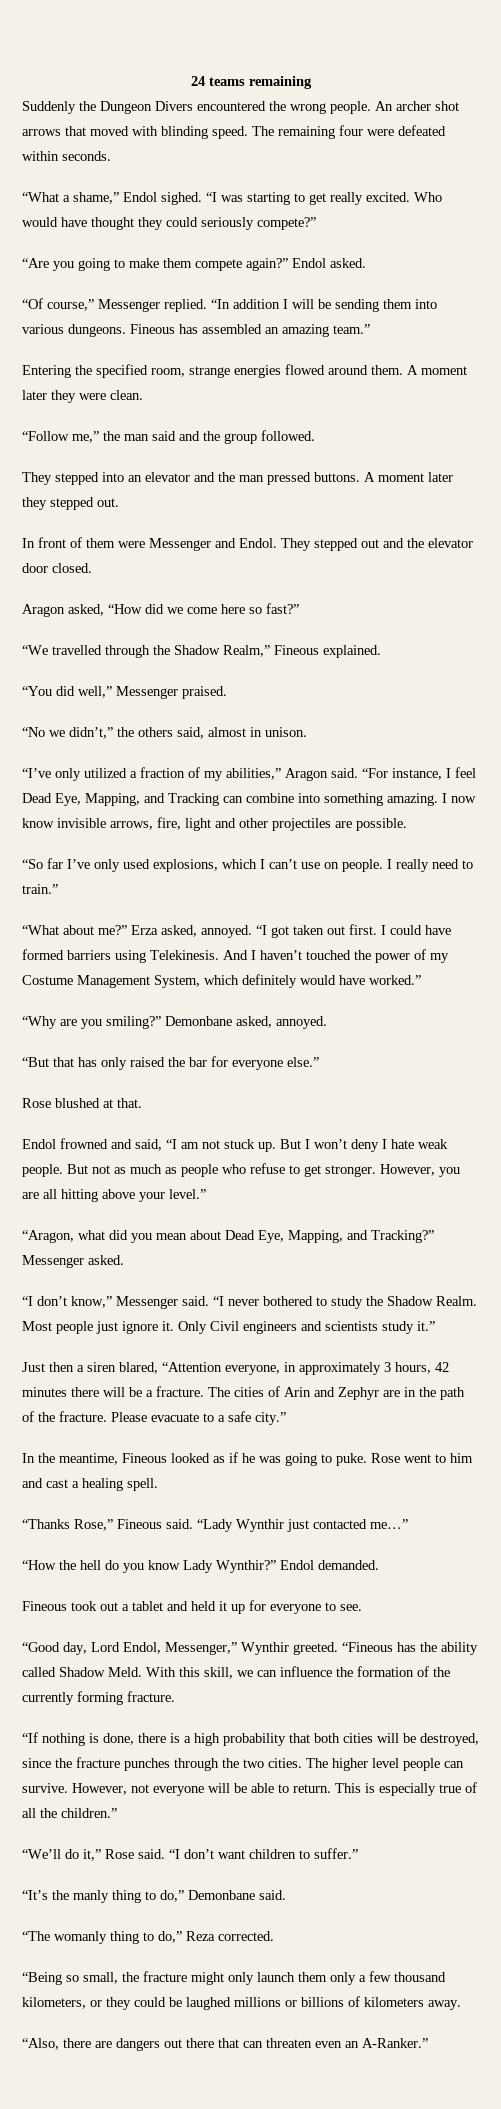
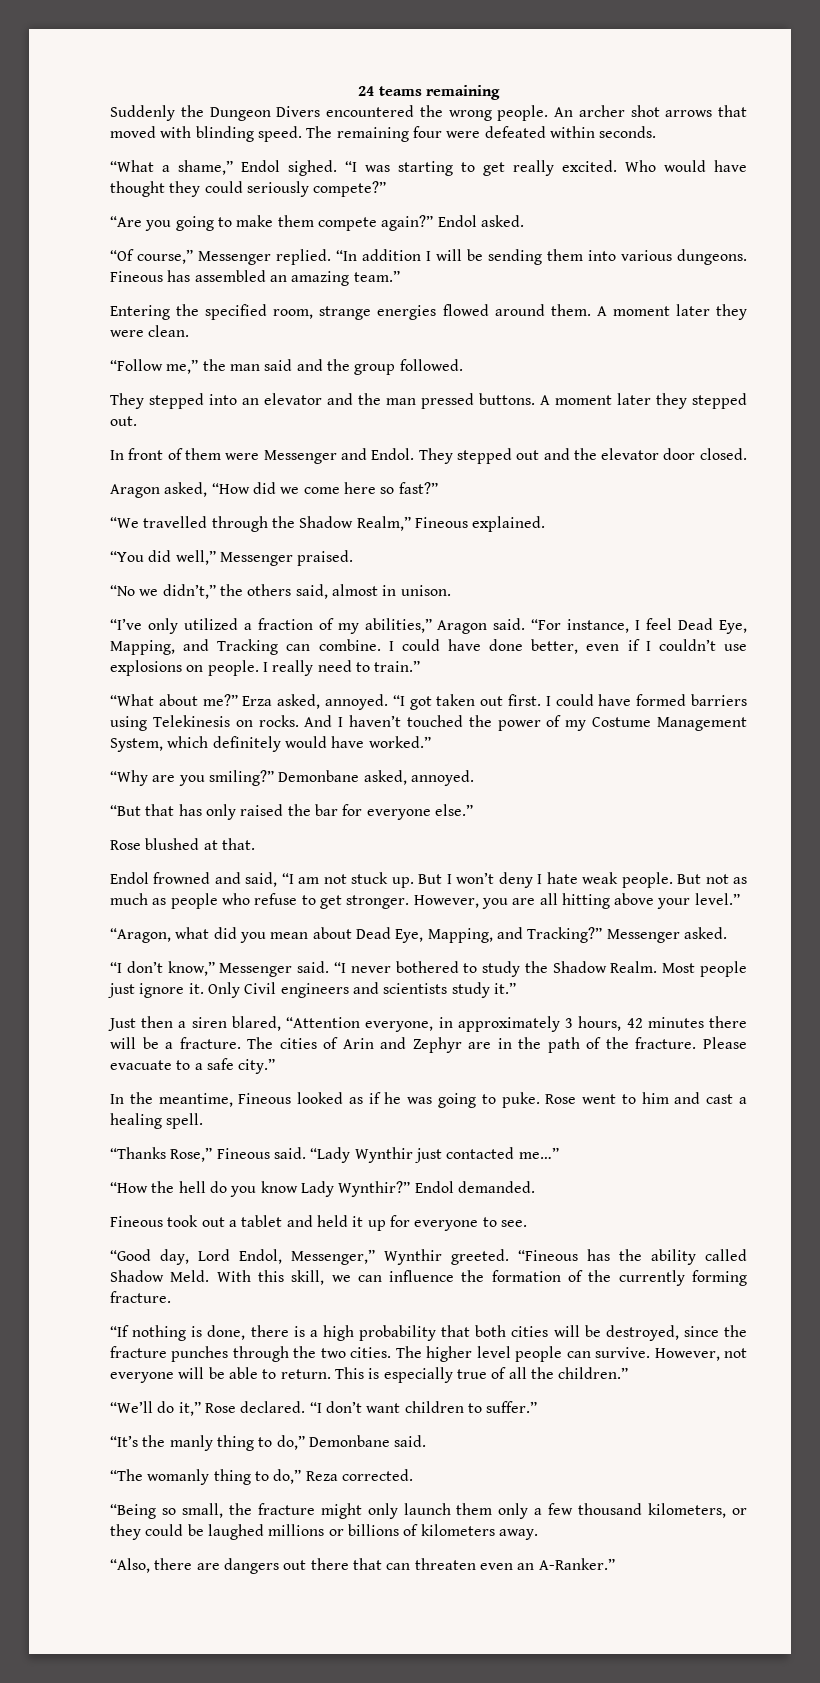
[246,793,476,806] [22,817,407,831] [22,858,320,872] combine into something amazing. I now know invisible arrows, fire, light and other projectiles are possible. // “So far I’ve only used explosions, which I can’t use -> [318,639,747,654] [110,660,182,676] combine. I could have done better, even if I couldn’t use explosions
[150,950,219,960] Telekinesis. -> [152,715,299,727] Telekinesis on rocks.
[138,1849,165,1859] said. -> [240,1401,306,1413] declared.

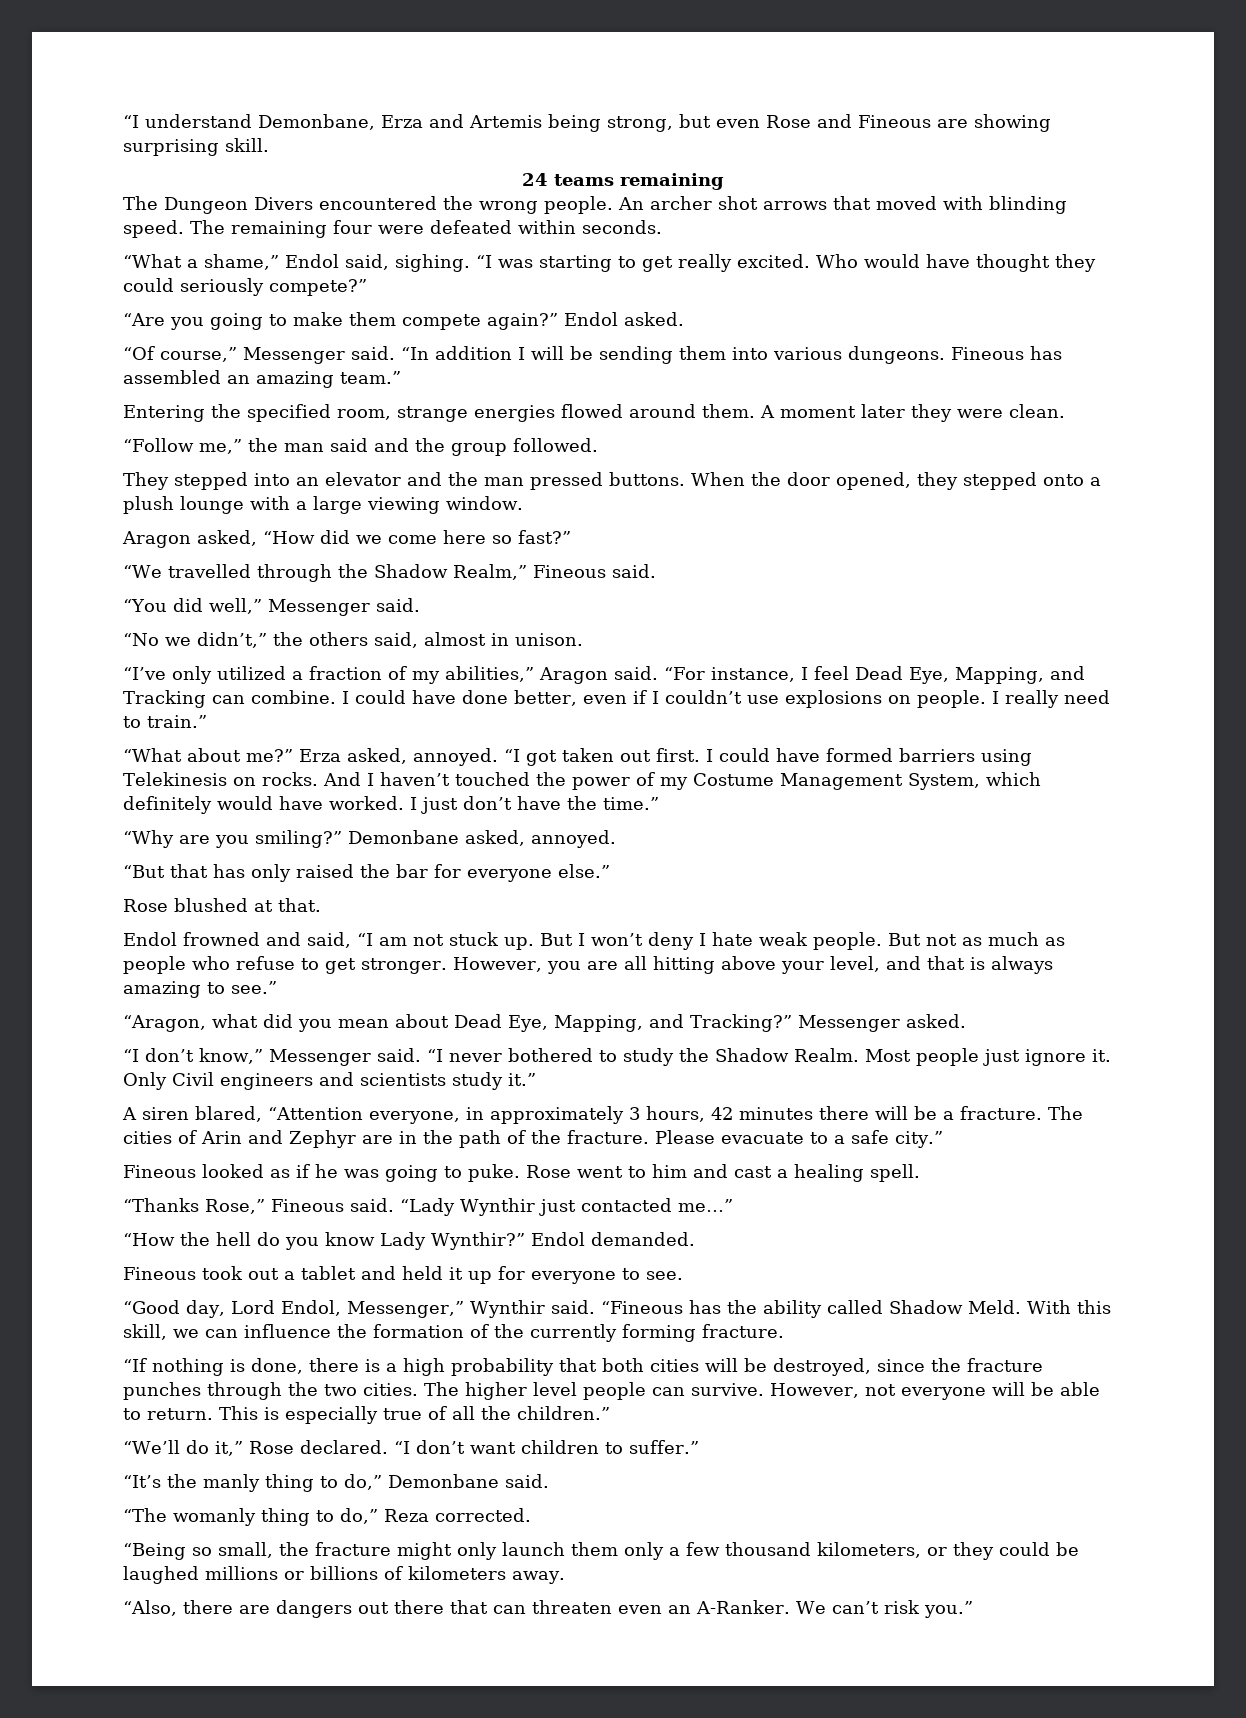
(358, 91) none -> [123,114,1051,132] [123,138,269,156] “I understand Demonbane, Erza and Artemis being strong, but even Rose and Fineous are showing surprising skill. //
[110,105,204,121] Suddenly the -> [123,196,158,210] The
[288,160,337,176] sighed. -> [345,254,470,272] said, sighing.
[276,249,331,265] replied. -> [351,346,395,360] said.
[540,393,747,409] [110,416,137,426] [110,448,747,464] A moment later they stepped out. // In front of them were Messenger and Endol. They stepped out and the elevator door closed. -> [691,472,1101,490] [123,496,523,514] When the door opened, they stepped onto a plush lounge with a large viewing window.
[472,516,546,532] explained. -> [611,564,656,578] said.
[297,550,354,566] praised. -> [375,598,420,612] said.
[368,736,431,748] worked.” -> [329,796,659,814] worked. I just don’t have the time.”
[694,893,740,905] level.” -> [829,956,1053,974] [123,981,277,998] level, and that is always amazing to see.”
[108,1016,187,1031] Just then a -> [122,1107,137,1120] A
[110,1092,233,1107] In the meantime, -> (943, 1139) none
[451,1249,509,1265] greeted. -> [550,1300,595,1314] said.
[538,1558,615,1570] A-Ranker.” -> [695,1600,973,1618] A-Ranker. We can’t risk you.”

